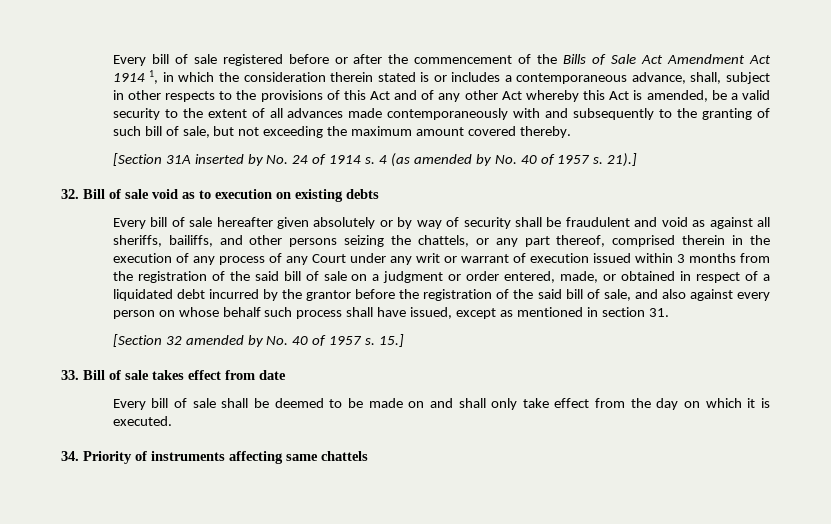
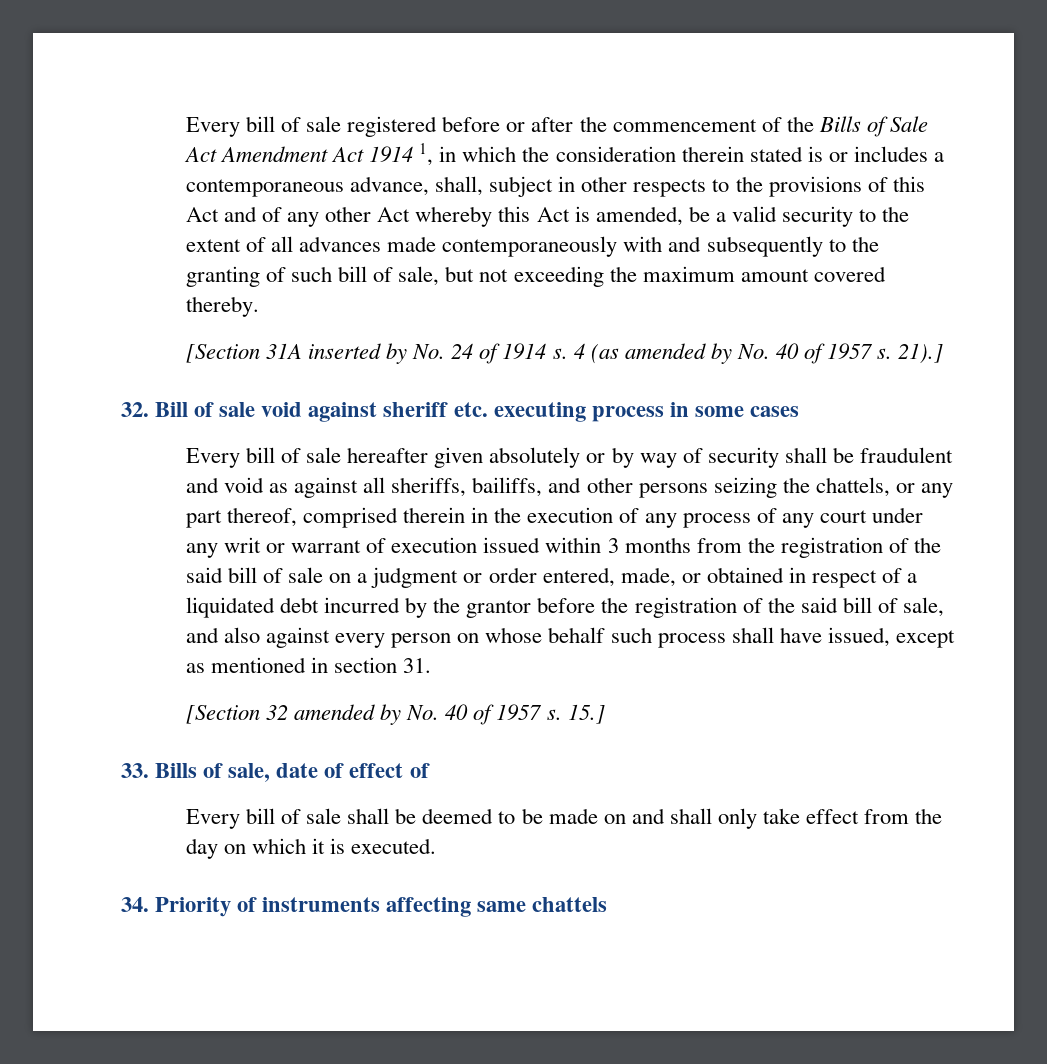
[182,189,379,202] as to execution on existing debts -> [308,402,799,422] against sheriff etc. executing process in some cases
[311,254,346,263] Court -> [819,510,867,523] court
[83,370,286,380] Bill of sale takes effect from date -> [155,763,430,782] Bills of sale, date of effect of

